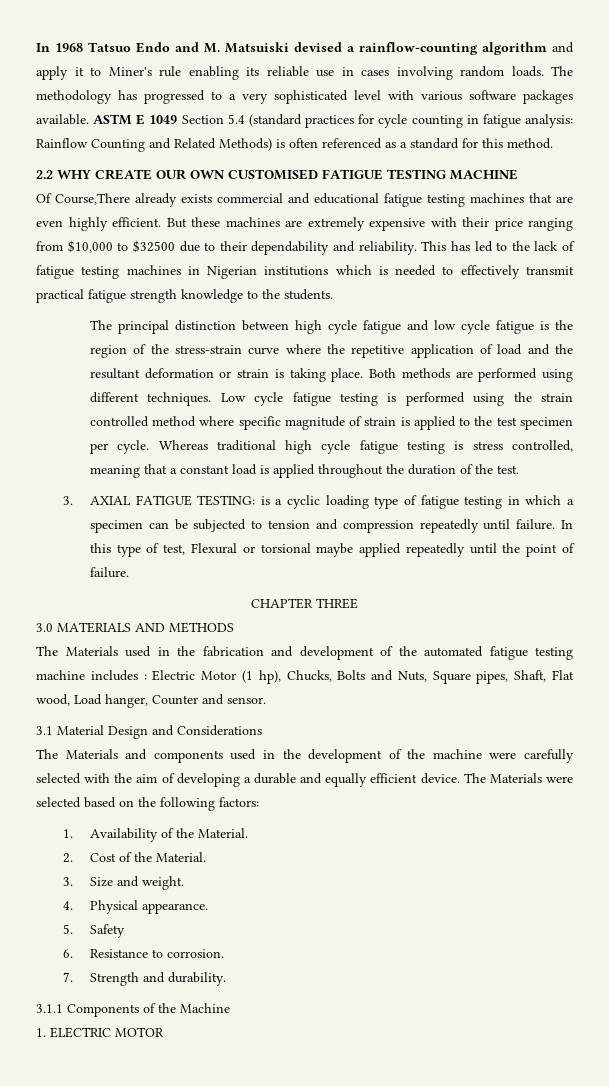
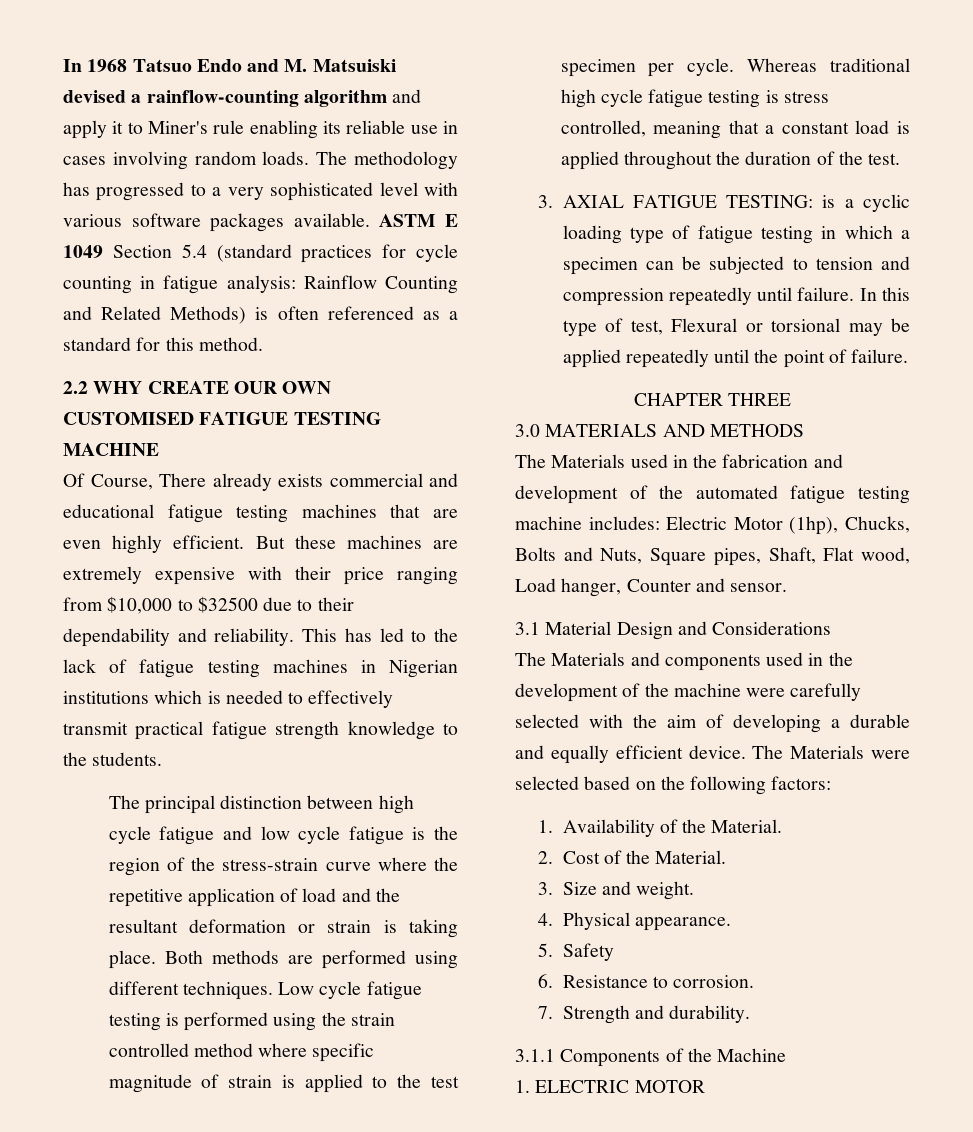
[55,193,130,205] Course,There -> [90,473,206,490] Course, There
[316,543,354,557] maybe -> [848,318,910,336] may be
[90,670,281,684] includes : Electric Motor (1 hp), -> [588,516,839,535] includes: Electric Motor (1hp),

